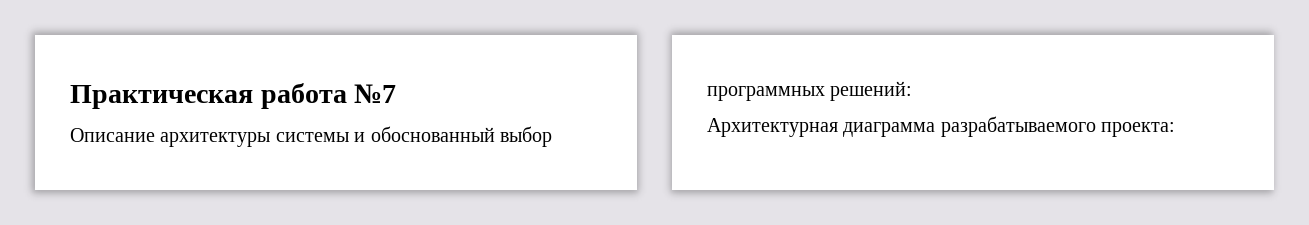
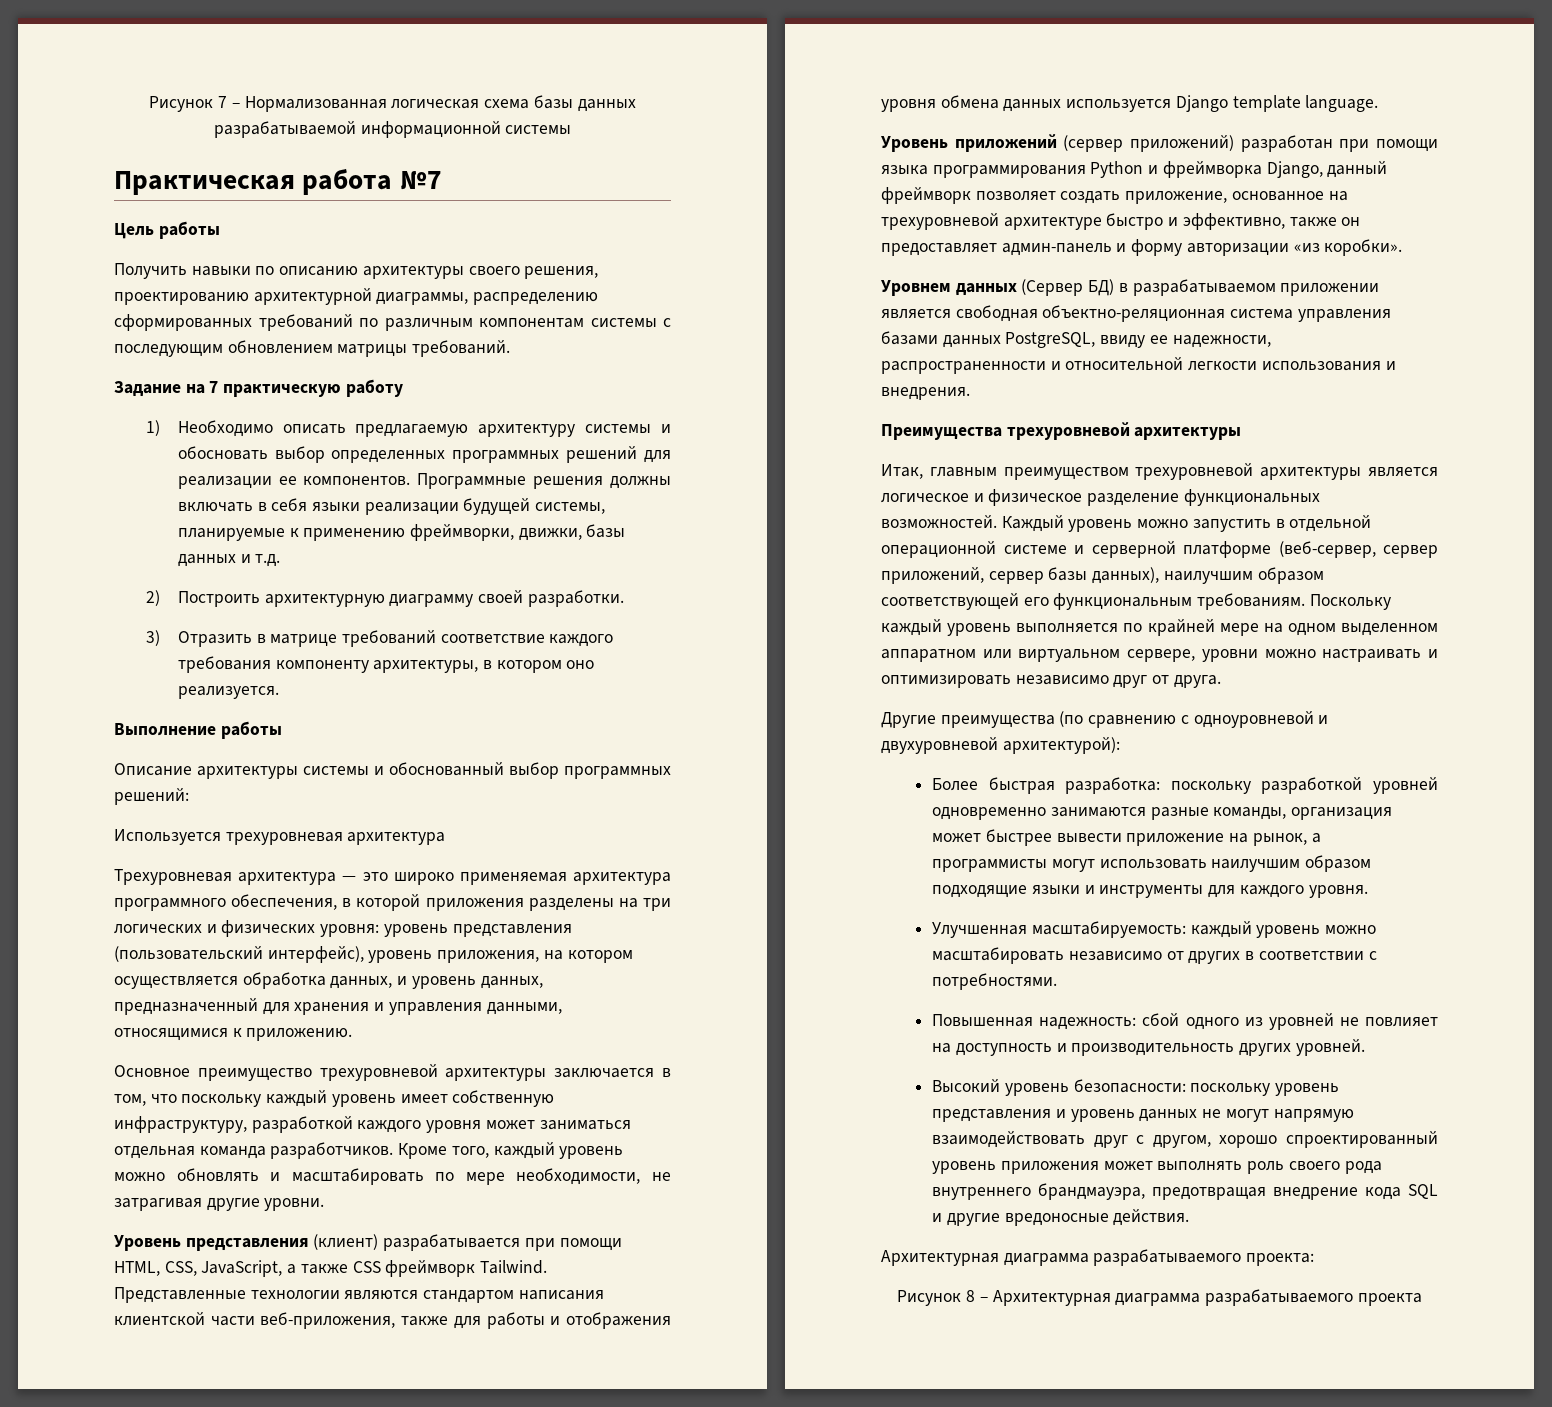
[70,83,397,109] Практическая работа №7 -> [149,95,636,112] [213,121,572,138] [114,168,442,195] [114,221,220,239] [114,263,599,279] [114,288,599,305] [114,314,671,331] [114,340,511,357] [114,379,403,397] [145,420,671,437] [177,446,671,463] [177,473,671,489] [177,498,606,515] [177,524,626,541] [177,554,281,567] [145,590,624,607] [145,630,614,647] [177,656,595,673] [177,686,279,699] [114,721,282,739] Рисунок 7 – Нормализованная логическая схема базы данных разрабатываемой информационной системы // Практическая работа №7 // Цель работы // Получить навыки по описанию архитектуры своего решения, проектированию архитектурной диаграммы, распределению сформированных требований по различным компонентам системы с последующим обновлением матрицы требований. // Задание на 7 практическую работу // 1) Необходимо описать предлагаемую архитектуру системы и обосновать выбор определенных программных решений для реализации ее компонентов. Программные решения должны включать в себя языки реализации будущей системы, планируемые к применению фреймворки, движки, базы данных и т.д. // 2) Построить архитектурную диаграмму своей разработки. // 3) Отразить в матрице требований соответствие каждого требования компоненту архитектуры, в котором оно реализуется. // Выполнение работы
[707,116,1176,137] Архитектурная диаграмма разрабатываемого проекта: -> [114,829,446,845] [114,869,671,885] [114,894,672,911] [114,920,572,937] [114,946,633,963] [114,972,543,989] [114,998,562,1015] [114,1028,353,1041] [114,1064,671,1081] [114,1090,555,1107] [114,1116,631,1133] [114,1142,624,1159] [114,1168,671,1185] [114,1198,325,1211] [114,1234,622,1251] [114,1260,548,1277] [114,1287,604,1303] [114,1312,671,1329] [881,95,1379,112] [881,134,1438,152] [881,161,1388,178] [881,187,1348,204] [881,213,1361,230] [881,239,1403,256] [881,279,1380,296] [881,305,1391,322] [881,331,1271,348] [881,357,1396,374] [881,387,970,400] [881,422,1242,440] [881,463,1438,480] [881,489,1320,506] [881,515,1372,532] [881,541,1438,558] [881,567,1324,584] [881,593,1391,610] [881,619,1438,636] [881,649,1438,662] [881,675,1221,688] [881,711,1329,728] [881,737,1120,754] [932,777,1438,794] [932,807,1393,820] [932,829,1321,846] [932,855,1372,872] [932,885,1368,898] [932,921,1377,938] [932,947,1377,964] [932,973,1058,990] [932,1013,1438,1030] [932,1039,1365,1056] [932,1079,1340,1096] [932,1109,1354,1122] [932,1131,1438,1148] [932,1161,1382,1174] [932,1183,1438,1200] [932,1209,1190,1226] [881,1249,1315,1266] [897,1289,1422,1306] Используется трехуровневая архитектура // Трехуровневая архитектура — это широко применяемая архитектура программного обеспечения, в которой приложения разделены на три логических и физических уровня: уровень представления (пользовательский интерфейс), уровень приложения, на котором осуществляется обработка данных, и уровень данных, предназначенный для хранения и управления данными, относящимися к приложению. // Основное преимущество трехуровневой архитектуры заключается в том, что поскольку каждый уровень имеет собственную инфраструктуру, разработкой каждого уровня может заниматься отдельная команда разработчиков. Кроме того, каждый уровень можно обновлять и масштабировать по мере необходимости, не затрагивая другие уровни. // Уровень представления (клиент) разрабатывается при помощи HTML, CSS, JavaScript, а также CSS фреймворк Tailwind. Представленные технологии являются стандартом написания клиентской части веб-приложения, также для работы и отображения уровня обмена данных используется Django template language. // Уровень приложений (сервер приложений) разработан при помощи языка программирования Python и фреймворка Django, данный фреймворк позволяет создать приложение, основанное на трехуровневой архитектуре быстро и эффективно, также он предоставляет админ-панель и форму авторизации «из коробки». // Уровнем данных (Сервер БД) в разрабатываемом приложении является свободная объектно-реляционная система управления базами данных PostgreSQL, ввиду ее надежности, распространенности и относительной легкости использования и внедрения. // Преимущества трехуровневой архитектуры // Итак, главным преимуществом трехуровневой архитектуры является логическое и физическое разделение функциональных возможностей. Каждый уровень можно запустить в отдельной операционной системе и серверной платформе (веб-сервер, сервер приложений, сервер базы данных), наилучшим образом соответствующей его функциональным требованиям. Поскольку каждый уровень выполняется по крайней мере на одном выделенном аппаратном или виртуальном сервере, уровни можно настраивать и оптимизировать независимо друг от друга. // Другие преимущества (по сравнению с одноуровневой и двухуровневой архитектурой): // Более быстрая разработка: поскольку разработкой уровней одновременно занимаются разные команды, организация может быстрее вывести приложение на рынок, а программисты могут использовать наилучшим образом подходящие языки и инструменты для каждого уровня. // Улучшенная масштабируемость: каждый уровень можно масштабировать независимо от других в соответствии с потребностями. // Повышенная надежность: сбой одного из уровней не повлияет на доступность и производительность других уровней. // Высокий уровень безопасности: поскольку уровень представления и уровень данных не могут напрямую взаимодействовать друг с другом, хорошо спроектированный уровень приложения может выполнять роль своего рода внутреннего брандмауэра, предотвращая внедрение кода SQL и другие вредоносные действия. // Архитектурная диаграмма разрабатываемого проекта: // Рисунок 8 – Архитектурная диаграмма разрабатываемого проекта

